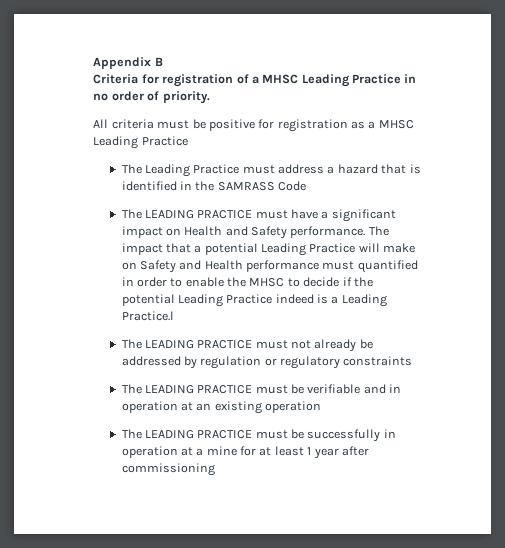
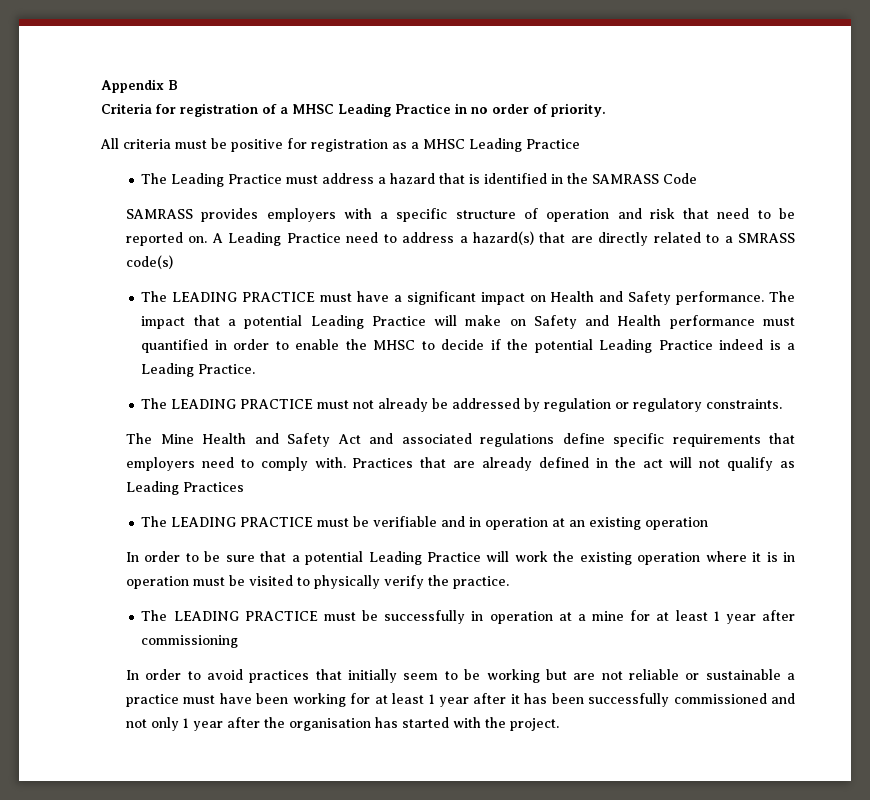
(307, 186) none -> [126,208,796,222] [126,231,795,246] [126,255,174,269] // SAMRASS provides employers with a specific structure of operation and risk that need to be reported on. A Leading Practice need to address a hazard(s) that are directly related to a SMRASS code(s)
[121,311,174,321] Practice.l -> [198,364,256,374] Practice.
[343,356,413,366] constraints -> [706,399,783,409] [126,433,795,447] [126,457,795,471] [126,481,245,495] constraints. // The Mine Health and Safety Act and associated regulations define specific requirements that employers need to comply with. Practices that are already defined in the act will not qualify as Leading Practices
(322, 407) none -> [126,551,796,565] [126,575,510,589] // In order to be sure that a potential Leading Practice will work the existing operation where it is in operation must be visited to physically verify the practice.
(215, 469) none -> [126,669,796,683] [126,693,796,707] [126,717,560,731] // In order to avoid practices that initially seem to be working but are not reliable or sustainable a practice must have been working for at least 1 year after it has been successfully commissioned and not only 1 year after the organisation has started with the project.

